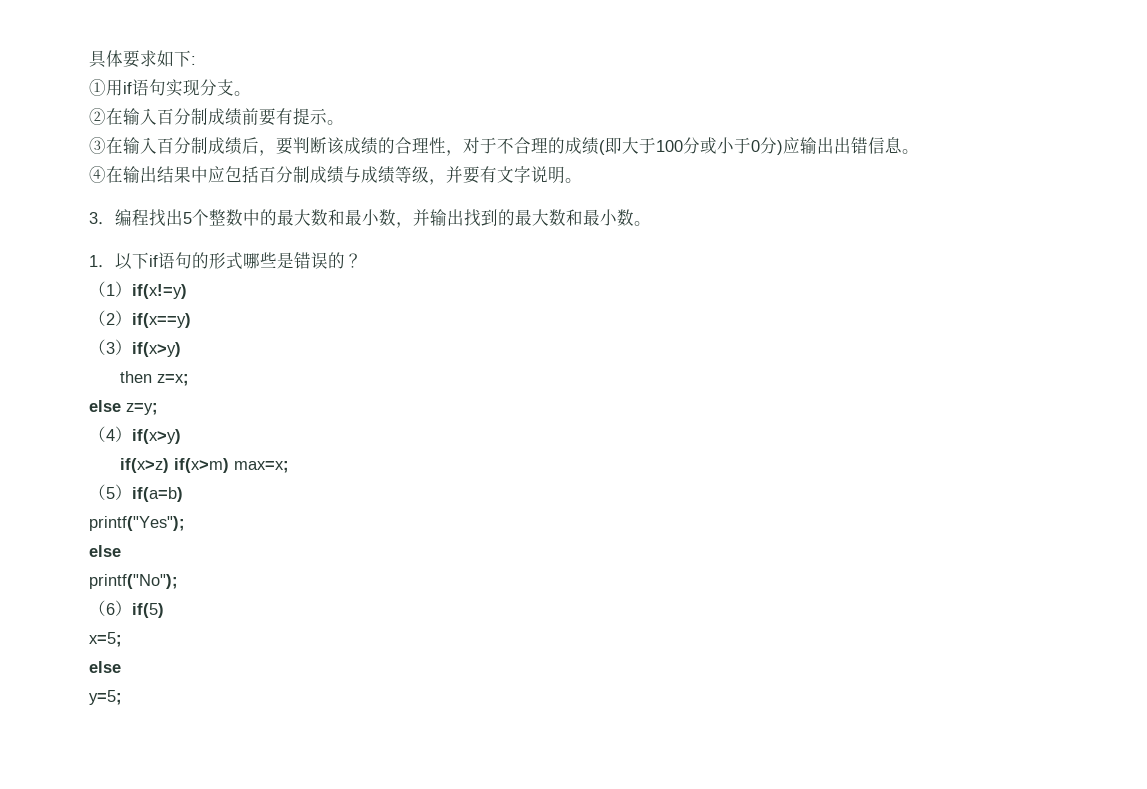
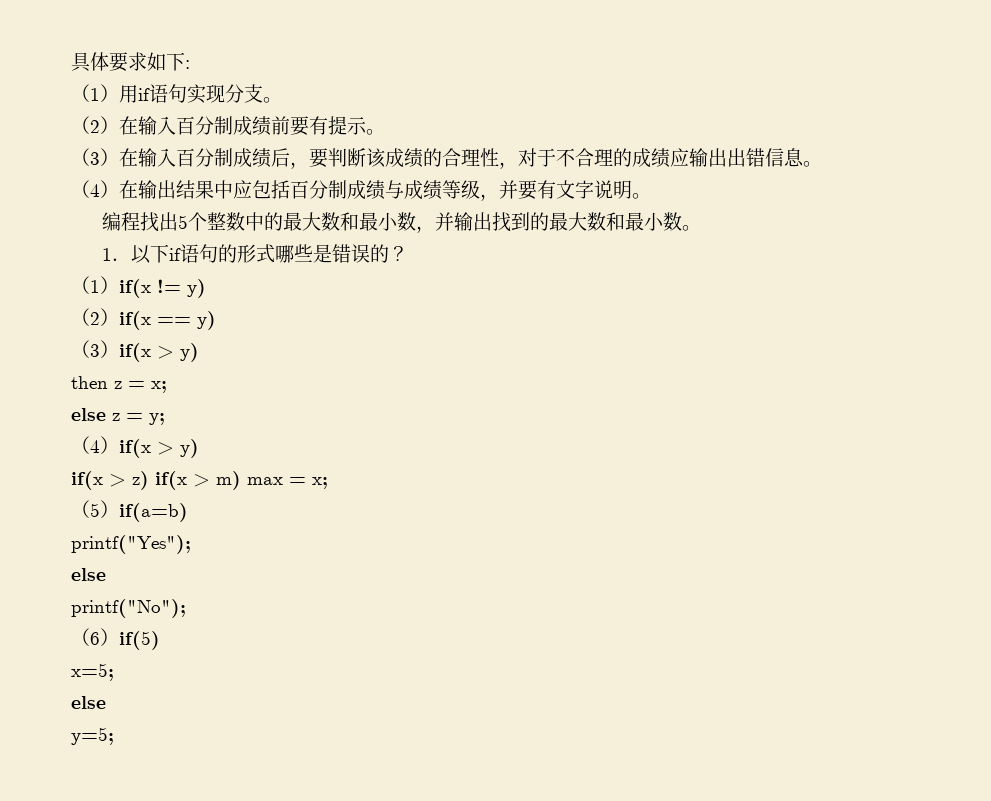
[89,79,106,96] ① -> [71,84,119,102] （1）
[89,108,106,125] ② -> [71,116,119,134] （2）
[89,137,106,154] ③ -> [71,148,119,166] （3）
[599,137,783,155] (即大于100分或小于0分) -> (670, 158) none
[89,166,106,183] ④ -> [71,180,119,198] （4）
[89,212,115,225] 3． -> (651, 196) none
[132,284,187,299] [89,310,191,328] [89,339,181,357] [119,371,189,386] [89,400,158,415] [89,426,181,444] [119,458,289,473] if(x!=y) // （2）if(x==y) // （3）if(x>y) // then z=x; // else z=y; // （4）if(x>y) // if(x>z) if(x>m) max=x; -> [119,279,206,298] [71,308,216,330] [71,340,199,362] [71,376,167,393] [71,408,165,425] [71,436,199,458] [71,471,328,490] if(x != y) // （2）if(x == y) // （3）if(x > y) // then z = x; // else z = y; // （4）if(x > y) // if(x > z) if(x > m) max = x;

